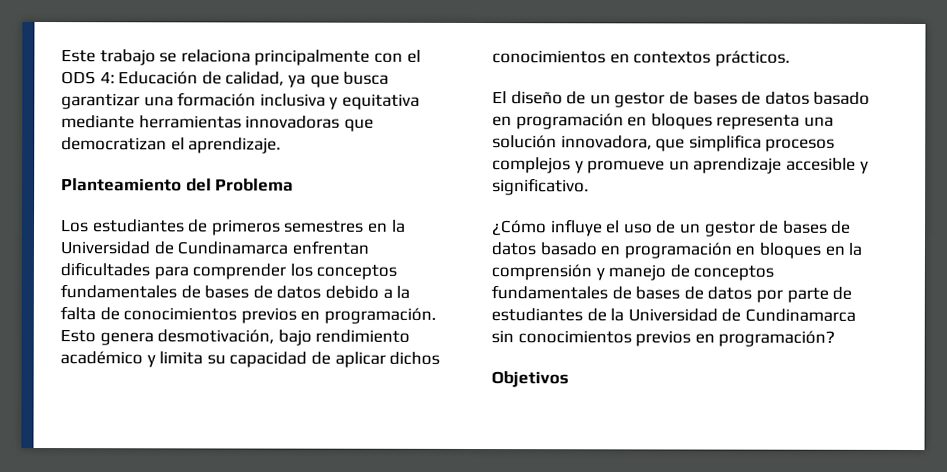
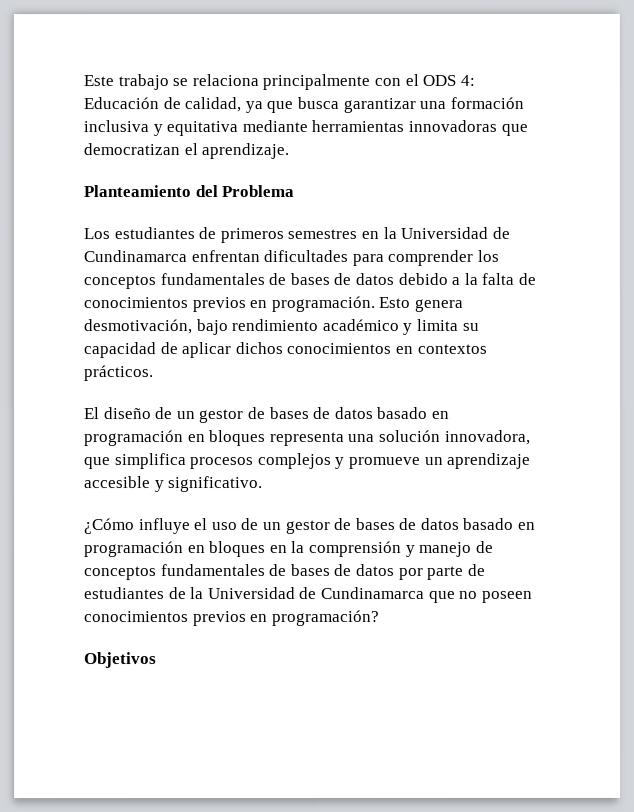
[491,330,514,344] sin -> [428,590,533,603] que no poseen

